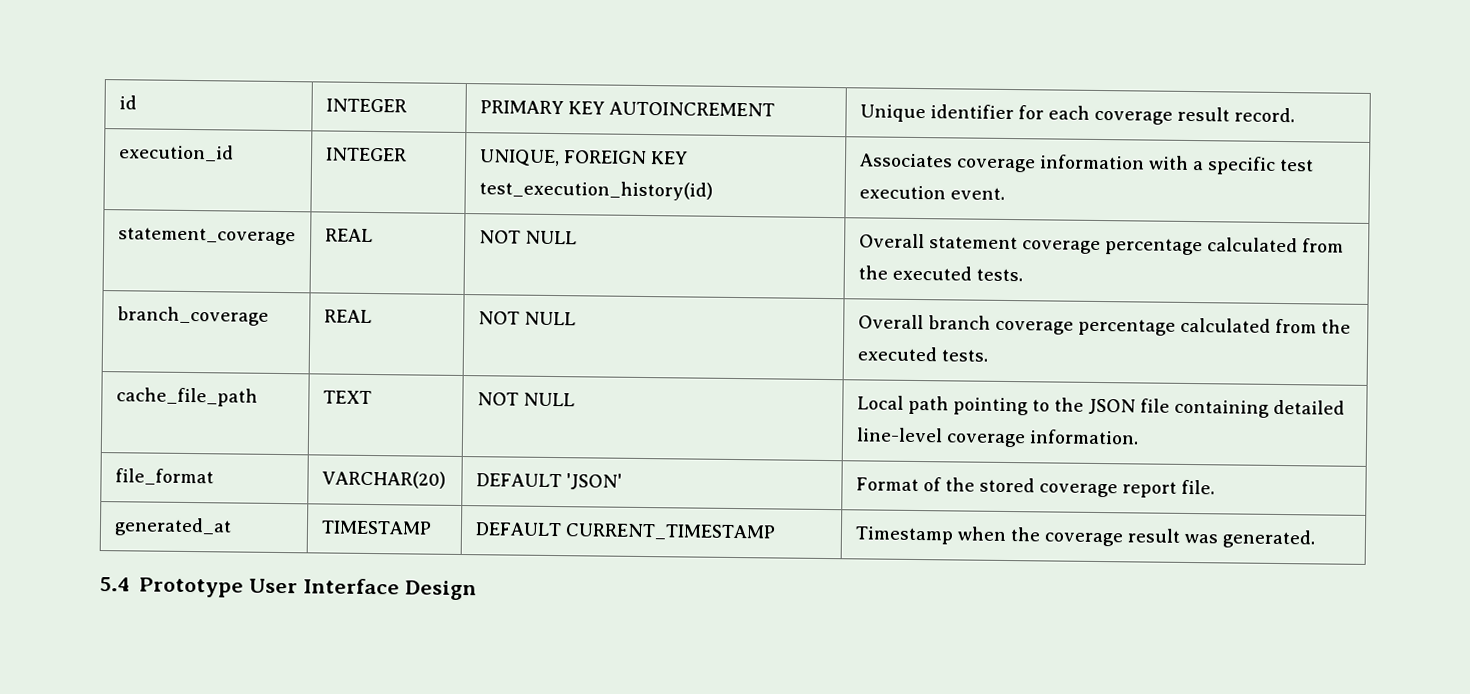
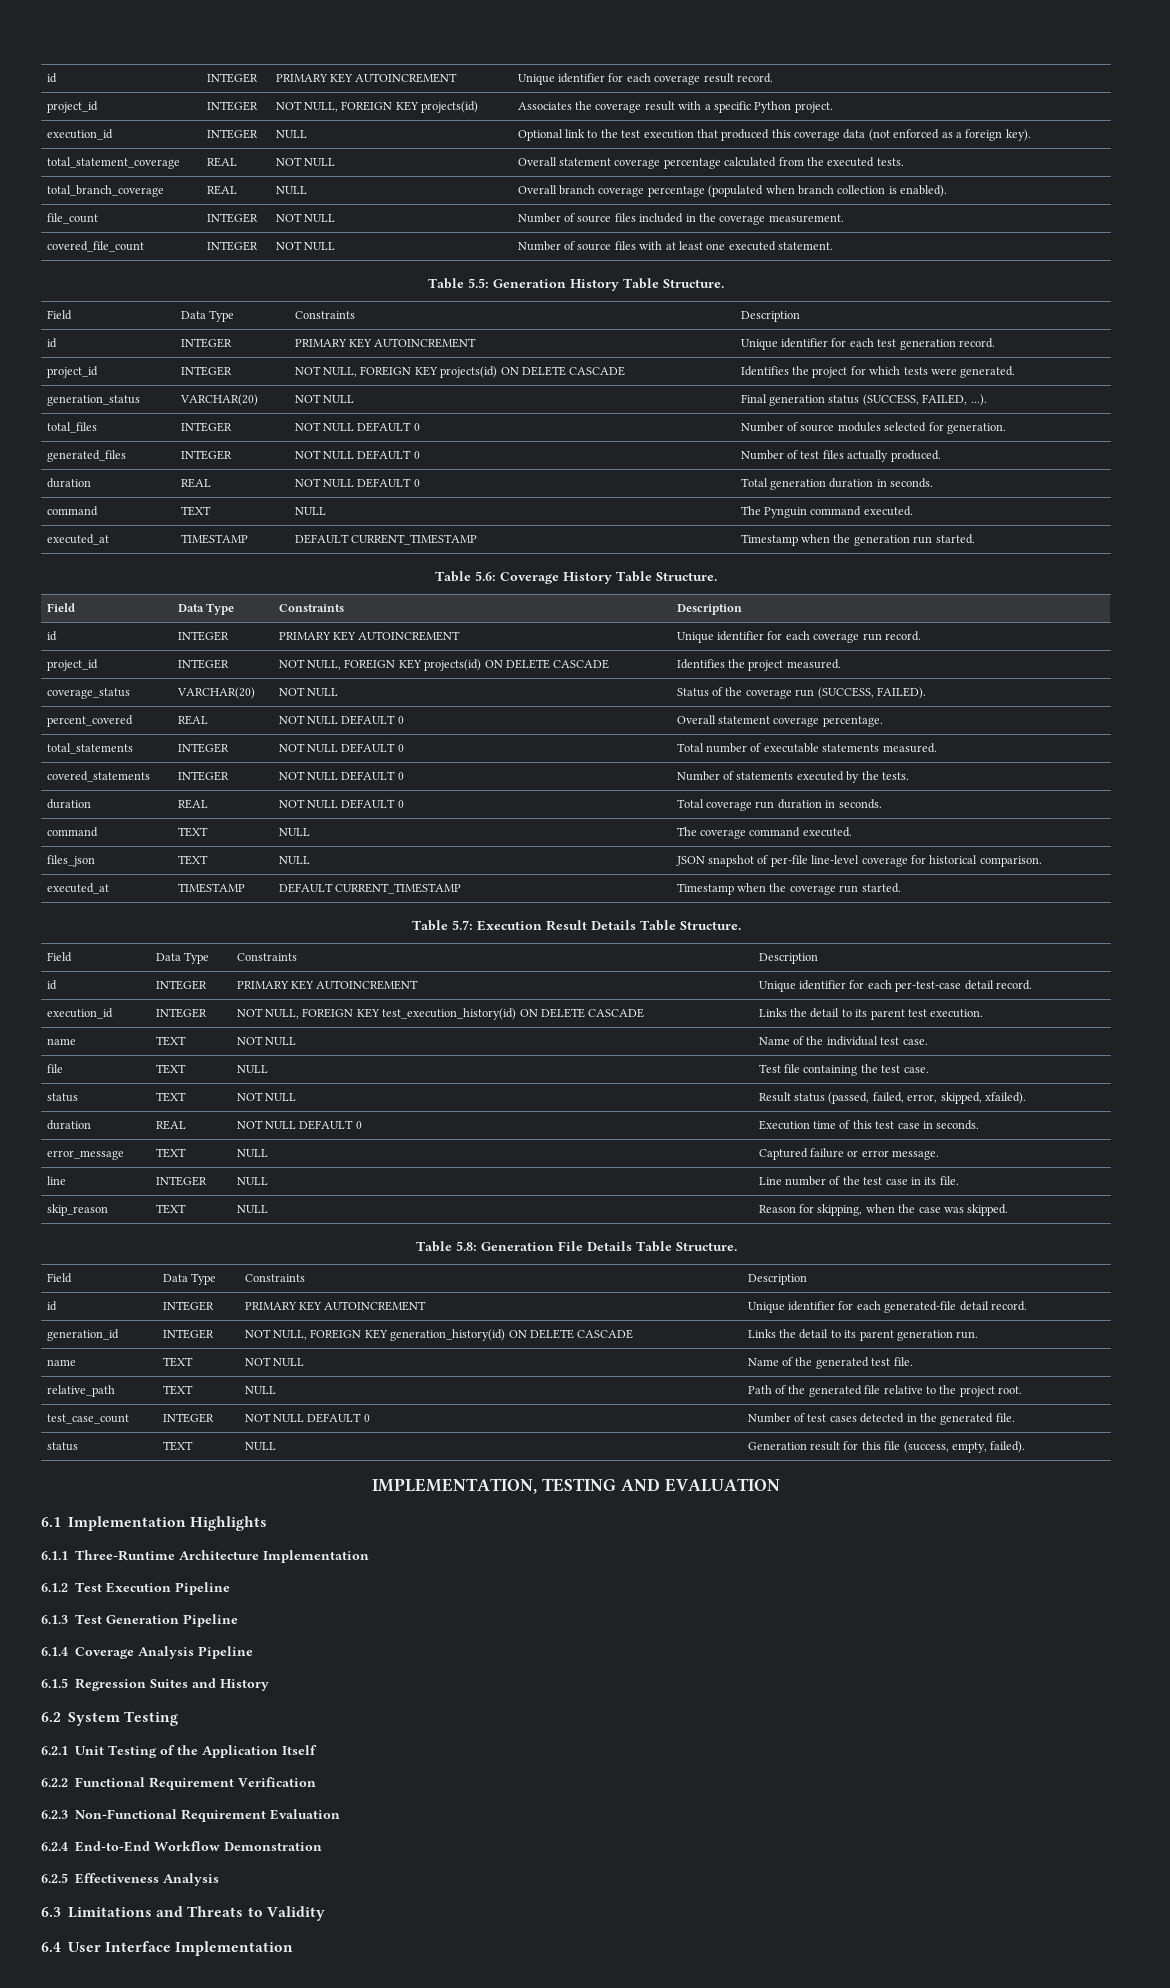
[118,144,234,162] [325,147,407,162] [478,149,688,167] [478,180,713,201] [858,153,1314,175] [858,185,1005,200] [117,227,296,246] execution_id | INTEGER | UNIQUE, FOREIGN KEY test_execution_history(id) | Associates coverage information with a specific test execution event. // statement_coverage -> [46,101,98,113] [206,101,258,111] [275,101,479,113] [517,101,833,113] [46,129,113,140] [206,129,258,139] [275,130,307,138] [517,129,1031,141] [46,157,180,169] project_id | INTEGER | NOT NULL, FOREIGN KEY projects(id) | Associates the coverage result with a specific Python project. // execution_id | INTEGER | NULL | Optional link to the test execution that produced this coverage data (not enforced as a foreign key). // total_statement_coverage
[116,306,269,326] [323,309,372,323] [477,311,520,325] branch_coverage | REAL | NOT -> [46,185,164,197] [206,185,237,195] total_branch_coverage | REAL |
[1179,317,1351,334] [856,346,988,362] [115,387,258,407] [322,390,372,405] [476,392,575,407] [856,395,1345,418] [855,427,1139,448] [114,468,214,486] [321,470,446,489] [475,473,622,490] [855,477,1215,498] [113,517,232,537] calculated from the executed tests. // cache_file_path | TEXT | NOT NULL | Local path pointing to the JSON file containing detailed line-level coverage information. // file_format | VARCHAR(20) | DEFAULT 'JSON' | Format of the stored coverage report file. // generated_at -> [708,185,948,197] [46,213,98,224] [206,213,258,223] [275,213,336,222] [517,213,844,225] [46,241,144,252] [206,241,258,251] [275,241,336,250] [517,241,834,251] [428,278,724,291] [46,310,72,320] [180,310,235,322] [294,311,355,319] [740,311,800,322] [46,338,57,348] [180,338,232,348] [294,338,477,348] [740,338,995,350] [46,366,98,378] [180,366,232,376] [294,366,626,378] [740,366,1016,378] [46,395,140,406] [179,394,258,406] [294,394,355,403] [740,394,987,406] [46,422,97,433] [180,422,232,432] [294,422,420,432] [740,422,1006,434] [46,450,126,462] [180,450,232,460] [294,450,420,460] [740,450,941,462] [46,478,91,488] [180,478,211,488] [294,478,420,488] [740,478,934,490] [46,506,98,516] [180,506,211,516] [294,507,326,515] [740,506,913,518] [46,534,109,545] [180,534,248,544] [294,534,478,545] [740,534,975,546] [435,571,717,584] [46,603,75,612] [177,603,235,615] [278,604,344,612] [676,604,742,615] [46,631,57,641] [177,631,229,641] [278,631,461,641] [676,631,921,643] [46,659,98,671] [177,659,229,669] [278,659,610,671] [676,659,841,671] [46,688,130,699] [176,687,255,699] [278,687,339,696] [676,687,926,699] [46,715,133,727] [177,715,208,725] [278,715,404,725] [676,715,883,727] [46,743,133,754] [177,743,229,753] [278,743,404,753] [676,743,937,753] [46,771,150,782] [177,771,229,781] [278,771,404,781] [676,771,909,783] [46,799,91,809] [177,799,208,809] [278,799,404,809] [676,799,882,811] [46,827,98,837] [177,827,208,837] [278,828,310,836] [676,827,852,839] [46,855,95,867] [177,855,208,865] [278,856,310,864] [675,855,1042,867] [46,883,109,894] (populated when branch collection is enabled). // file_count | INTEGER | NOT NULL | Number of source files included in the coverage measurement. // covered_file_count | INTEGER | NOT NULL | Number of source files with at least one executed statement. // Table 5.5: Generation History Table Structure. // Field | Data Type | Constraints | Description // id | INTEGER | PRIMARY KEY AUTOINCREMENT | Unique identifier for each test generation record. // project_id | INTEGER | NOT NULL, FOREIGN KEY projects(id) ON DELETE CASCADE | Identifies the project for which tests were generated. // generation_status | VARCHAR(20) | NOT NULL | Final generation status (SUCCESS, FAILED, ...). // total_files | INTEGER | NOT NULL DEFAULT 0 | Number of source modules selected for generation. // generated_files | INTEGER | NOT NULL DEFAULT 0 | Number of test files actually produced. // duration | REAL | NOT NULL DEFAULT 0 | Total generation duration in seconds. // command | TEXT | NULL | The Pynguin command executed. // executed_at | TIMESTAMP | DEFAULT CURRENT_TIMESTAMP | Timestamp when the generation run started. // Table 5.6: Coverage History Table Structure. // Field | Data Type | Constraints | Description // id | INTEGER | PRIMARY KEY AUTOINCREMENT | Unique identifier for each coverage run record. // project_id | INTEGER | NOT NULL, FOREIGN KEY projects(id) ON DELETE CASCADE | Identifies the project measured. // coverage_status | VARCHAR(20) | NOT NULL | Status of the coverage run (SUCCESS, FAILED). // percent_covered | REAL | NOT NULL DEFAULT 0 | Overall statement coverage percentage. // total_statements | INTEGER | NOT NULL DEFAULT 0 | Total number of executable statements measured. // covered_statements | INTEGER | NOT NULL DEFAULT 0 | Number of statements executed by the tests. // duration | REAL | NOT NULL DEFAULT 0 | Total coverage run duration in seconds. // command | TEXT | NULL | The coverage command executed. // files_json | TEXT | NULL | JSON snapshot of per-file line-level coverage for historical comparison. // executed_at
[1126,528,1316,549] [99,577,245,598] result was generated. // 5.4 Prototype -> [839,883,901,893] [411,920,741,931] [46,952,72,962] [155,952,210,964] [236,953,297,961] [758,953,818,964] [46,980,57,990] [155,980,207,990] [236,980,419,990] [758,980,1032,992] [46,1008,113,1019] [155,1008,207,1018] [236,1008,645,1020] [758,1008,984,1020] [46,1038,76,1045] [155,1036,186,1046] [236,1036,297,1045] [758,1036,928,1046] [46,1064,63,1073] [155,1064,186,1074] [236,1065,268,1073] [758,1064,929,1076] [46,1093,78,1102] [155,1092,186,1102] [236,1092,297,1101] [758,1092,1026,1104] [46,1120,91,1130] [155,1120,186,1130] [236,1120,362,1130] [758,1120,980,1130] [46,1150,124,1160] [155,1148,186,1158] [236,1149,268,1157] [758,1148,940,1160] [46,1176,66,1185] [155,1176,207,1186] [236,1177,268,1185] [758,1176,959,1186] [46,1204,108,1216] [155,1204,186,1214] [236,1205,268,1213] [758,1204,1009,1216] [415,1241,737,1252] [46,1273,72,1283] [162,1273,217,1285] [244,1274,305,1282] [747,1274,807,1285] [46,1301,57,1311] [162,1301,214,1311] [244,1301,427,1311] [747,1301,1027,1313] [46,1329,119,1341] [162,1329,214,1339] [244,1329,634,1341] [747,1329,979,1341] [46,1359,76,1366] [162,1357,193,1367] [244,1357,305,1366] [747,1357,913,1369] [46,1385,115,1397] [162,1385,193,1395] [244,1386,276,1394] [747,1385,1023,1397] [46,1414,129,1424] [162,1413,214,1423] [244,1413,370,1423] [747,1413,1015,1425] [46,1442,78,1451] [162,1441,193,1451] [244,1442,276,1450] [747,1441,1026,1453] [372,1478,780,1494] [41,1516,268,1531] [41,1550,369,1563] [41,1582,230,1595] [41,1614,238,1627] [41,1646,253,1659] [41,1678,269,1691] [41,1711,179,1726] [41,1745,317,1758] [41,1777,316,1790] [41,1809,340,1822] [41,1841,322,1852] [41,1873,219,1886] [41,1906,325,1921] [41,1942,61,1952] run started. // Table 5.7: Execution Result Details Table Structure. // Field | Data Type | Constraints | Description // id | INTEGER | PRIMARY KEY AUTOINCREMENT | Unique identifier for each per-test-case detail record. // execution_id | INTEGER | NOT NULL, FOREIGN KEY test_execution_history(id) ON DELETE CASCADE | Links the detail to its parent test execution. // name | TEXT | NOT NULL | Name of the individual test case. // file | TEXT | NULL | Test file containing the test case. // status | TEXT | NOT NULL | Result status (passed, failed, error, skipped, xfailed). // duration | REAL | NOT NULL DEFAULT 0 | Execution time of this test case in seconds. // error_message | TEXT | NULL | Captured failure or error message. // line | INTEGER | NULL | Line number of the test case in its file. // skip_reason | TEXT | NULL | Reason for skipping, when the case was skipped. // Table 5.8: Generation File Details Table Structure. // Field | Data Type | Constraints | Description // id | INTEGER | PRIMARY KEY AUTOINCREMENT | Unique identifier for each generated-file detail record. // generation_id | INTEGER | NOT NULL, FOREIGN KEY generation_history(id) ON DELETE CASCADE | Links the detail to its parent generation run. // name | TEXT | NOT NULL | Name of the generated test file. // relative_path | TEXT | NULL | Path of the generated file relative to the project root. // test_case_count | INTEGER | NOT NULL DEFAULT 0 | Number of test cases detected in the generated file. // status | TEXT | NULL | Generation result for this file (success, empty, failed). // IMPLEMENTATION, TESTING AND EVALUATION // 6.1 Implementation Highlights // 6.1.1 Three-Runtime Architecture Implementation // 6.1.2 Test Execution Pipeline // 6.1.3 Test Generation Pipeline // 6.1.4 Coverage Analysis Pipeline // 6.1.5 Regression Suites and History // 6.2 System Testing // 6.2.1 Unit Testing of the Application Itself // 6.2.2 Functional Requirement Verification // 6.2.3 Non-Functional Requirement Evaluation // 6.2.4 End-to-End Workflow Demonstration // 6.2.5 Effectiveness Analysis // 6.3 Limitations and Threats to Validity // 6.4
[404,580,477,601] Design -> [175,1941,294,1956] Implementation

